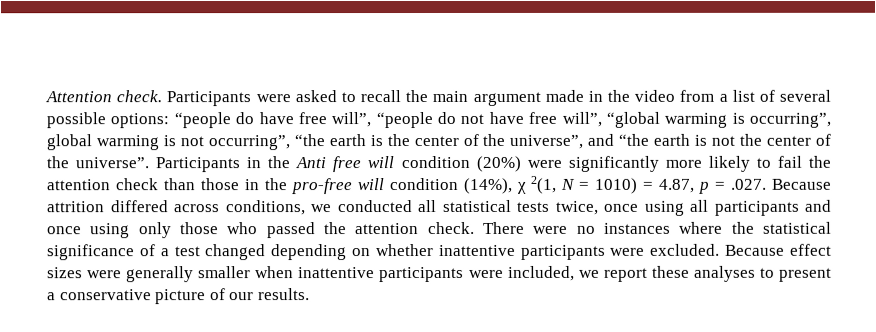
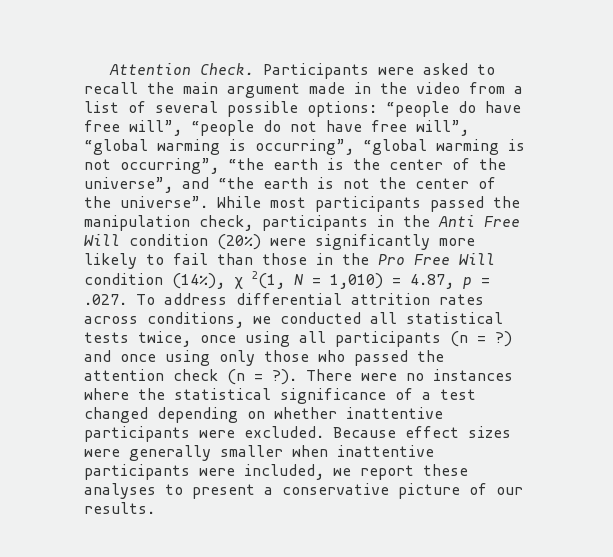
[116,90,163,103] check. -> [200,63,255,75] Check.
[46,134,92,151] global -> [363,139,427,155] “global
[155,157,242,173] Participants -> [217,196,520,212] [84,215,368,231] While most participants passed the manipulation check, participants
[332,156,396,173] free will -> [484,216,520,227] [84,234,120,246] Free Will
[808,155,832,168] [47,178,159,191] the attention check -> (208, 259) none
[291,178,385,195] pro-free will -> [378,253,495,265] Pro Free Will
[595,177,639,194] 1010) -> [330,273,383,289] 1,010)
[772,178,833,190] [47,200,169,213] Because attrition differed -> [136,293,484,305] To address differential attrition rates
(800, 208) none -> [450,331,512,347] (n = ?)
[427,221,475,235] check. -> [173,369,297,385] check (n = ?).

